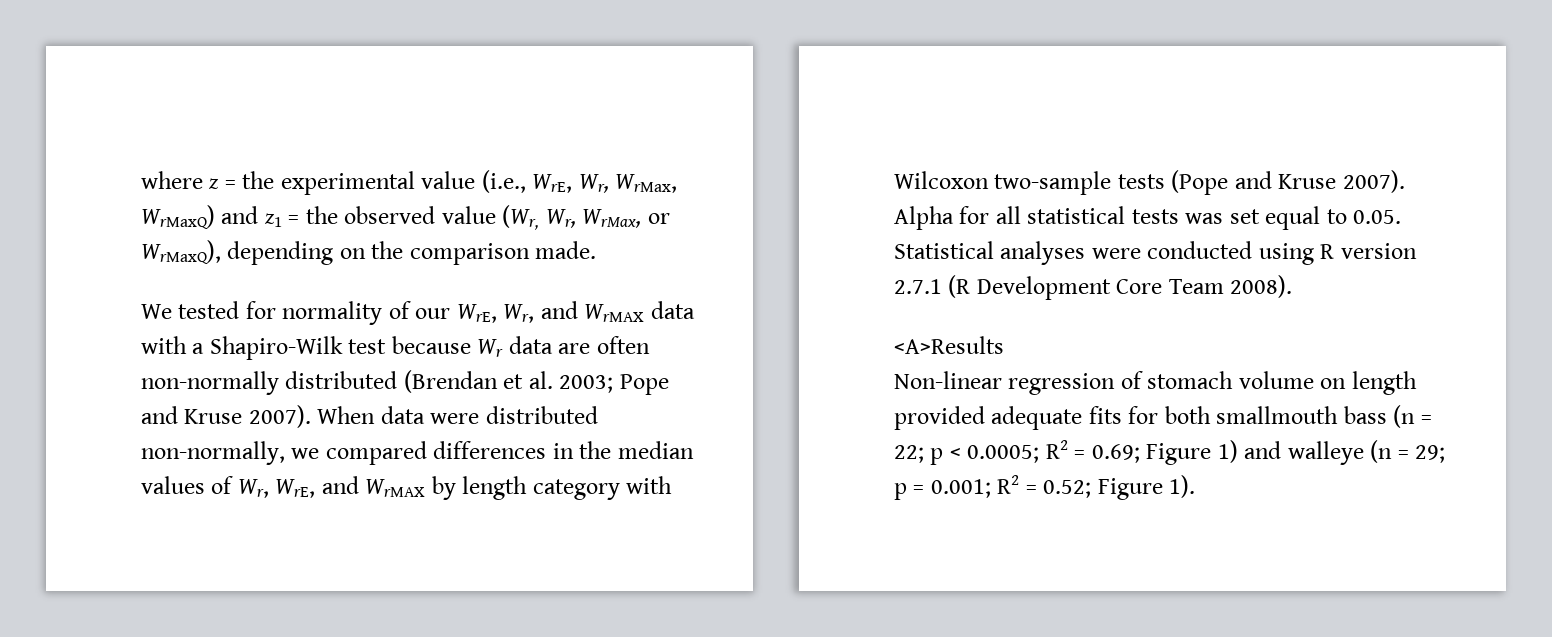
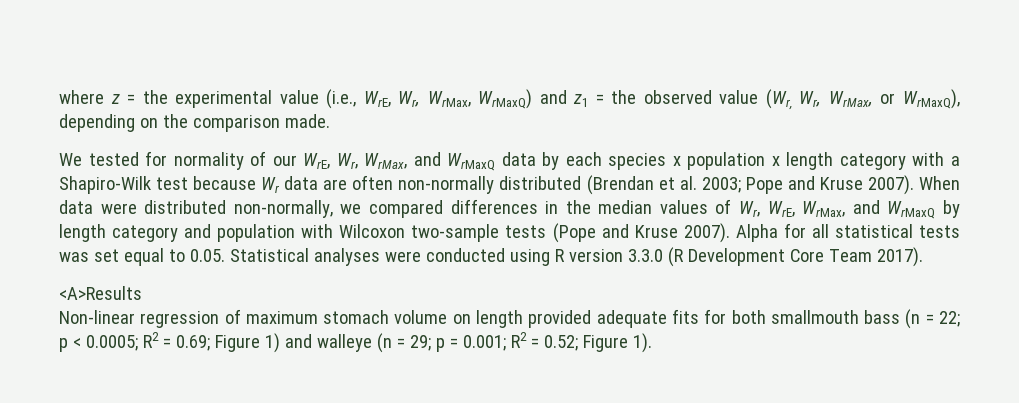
[540,301,695,322] and WrMAX data -> [364,152,906,171] WrMax, and WrMaxQ data by each species x population x length category
[321,476,426,497] and WrMAX -> [802,200,936,219] WrMax, and WrMaxQ
(620, 489) none -> [184,224,296,242] and population
[894,279,942,294] 2.7.1 -> [627,249,663,262] 3.3.0
[1230,275,1293,298] 2008). -> [876,247,923,267] 2017).
(1143, 380) none -> [245,311,318,324] maximum

